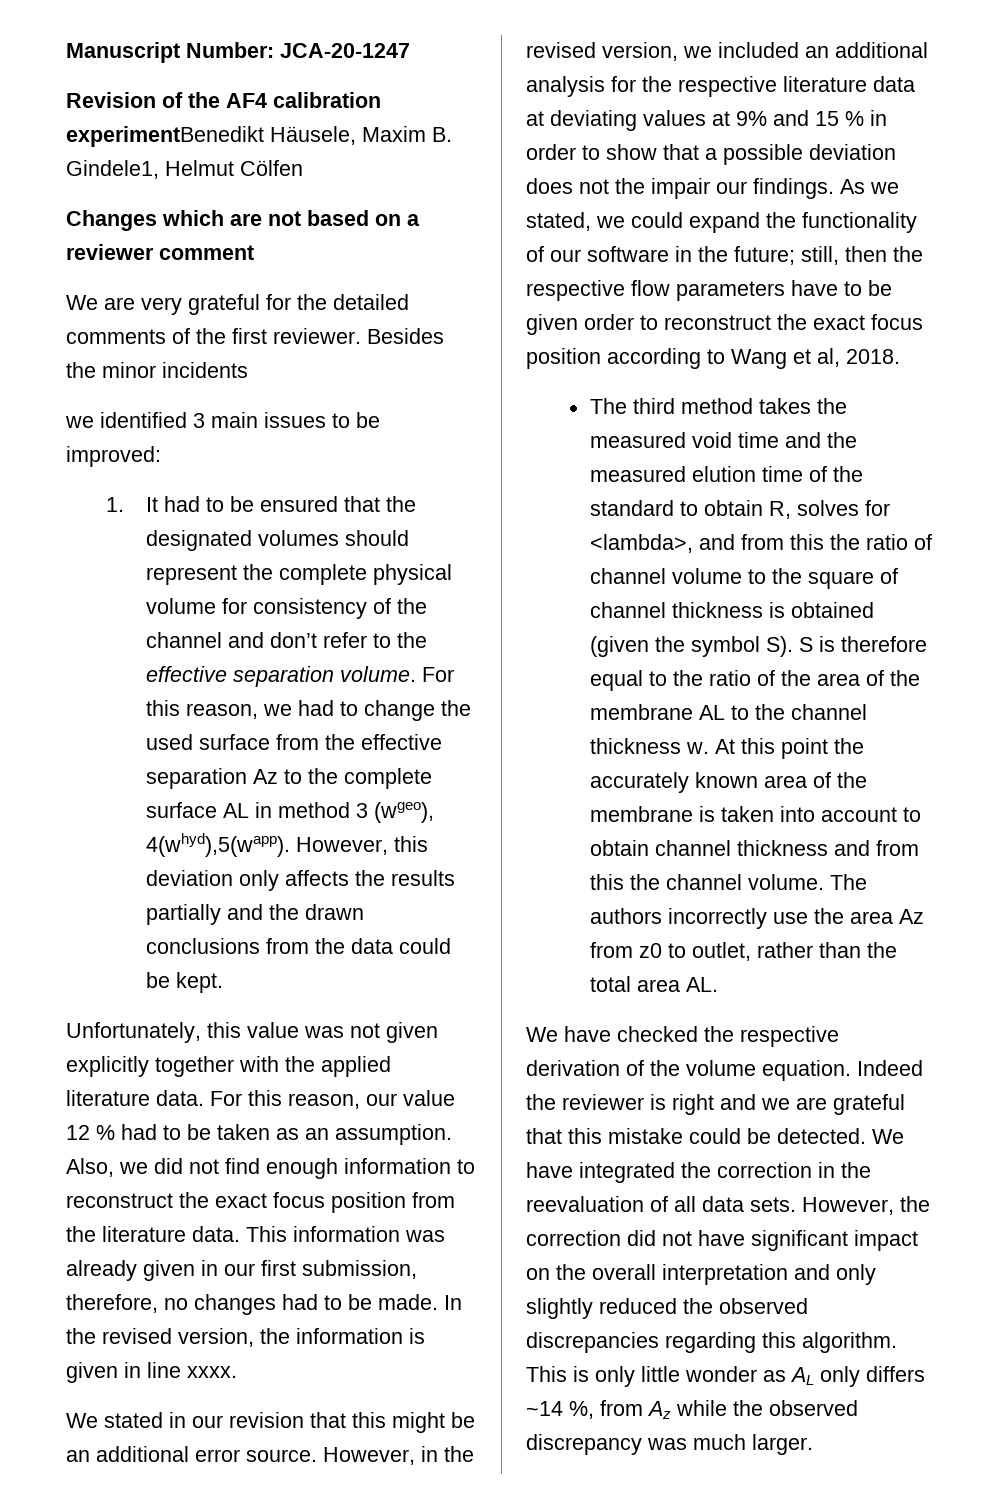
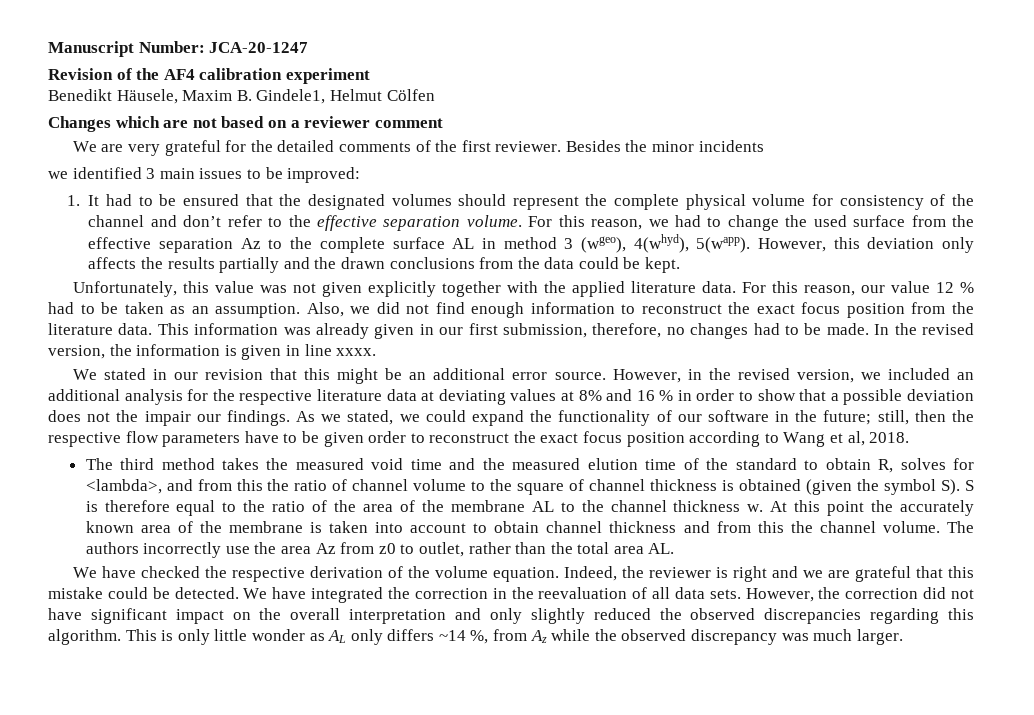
[66,126,264,147] experimentBenedikt -> [285,68,370,84] [48,89,112,101] experiment // Benedikt
[145,833,290,857] 4(whyd),5(wapp). -> [633,234,751,253] 4(whyd), 5(wapp).
[736,110,839,126] 9% and 15 -> [578,389,655,401] 8% and 16
[857,1060,923,1076] Indeed -> [563,566,617,581] Indeed,

